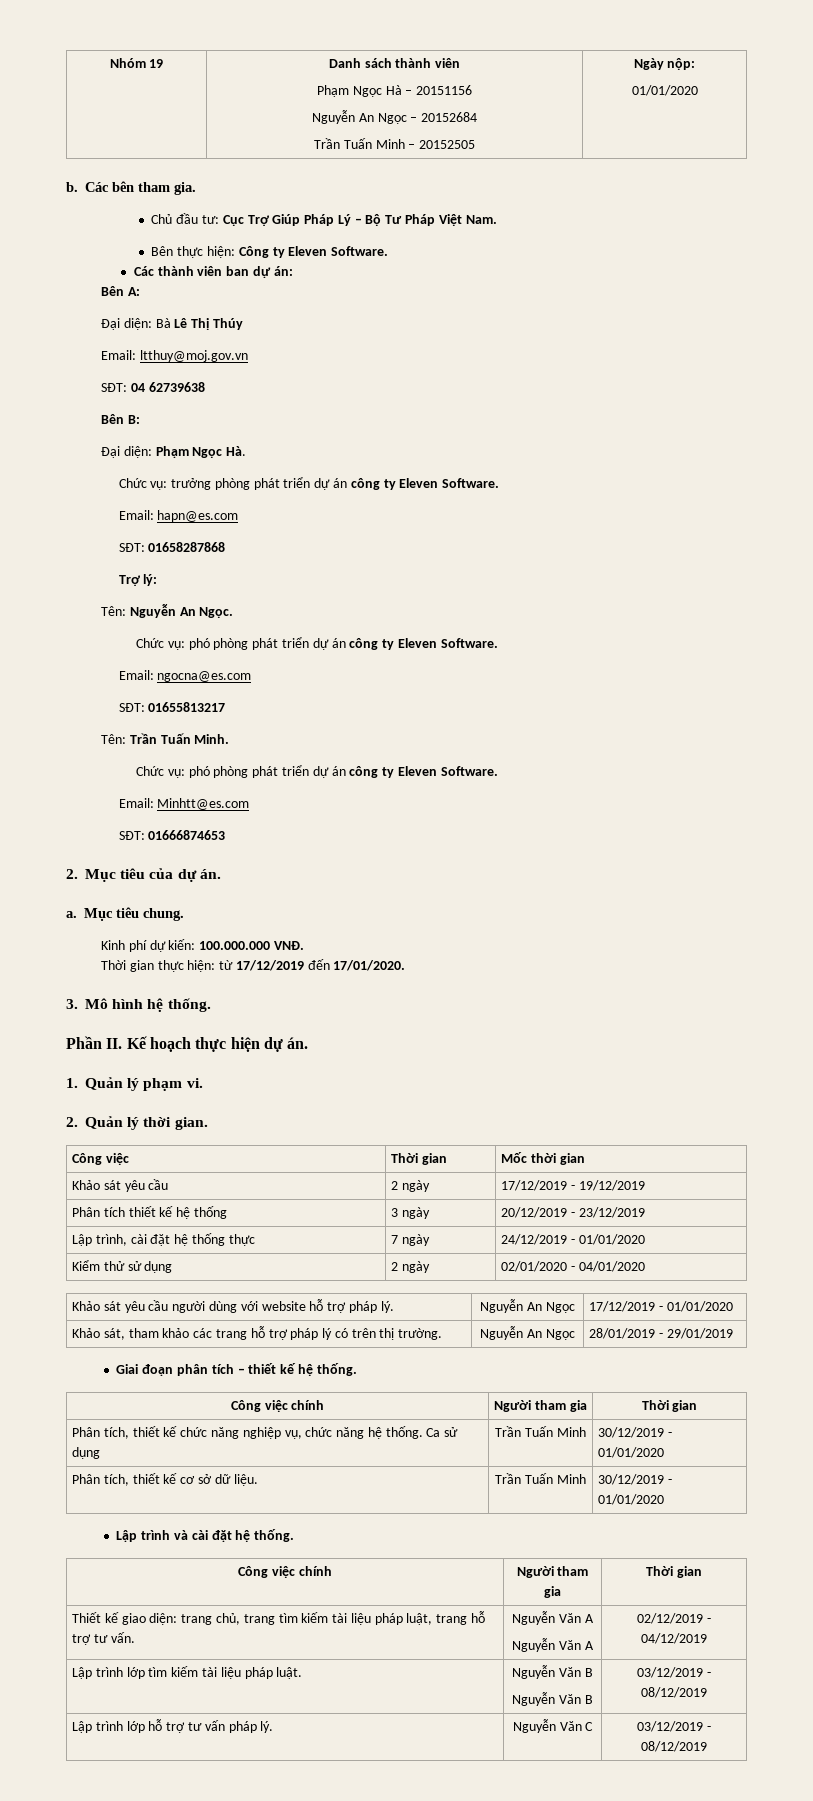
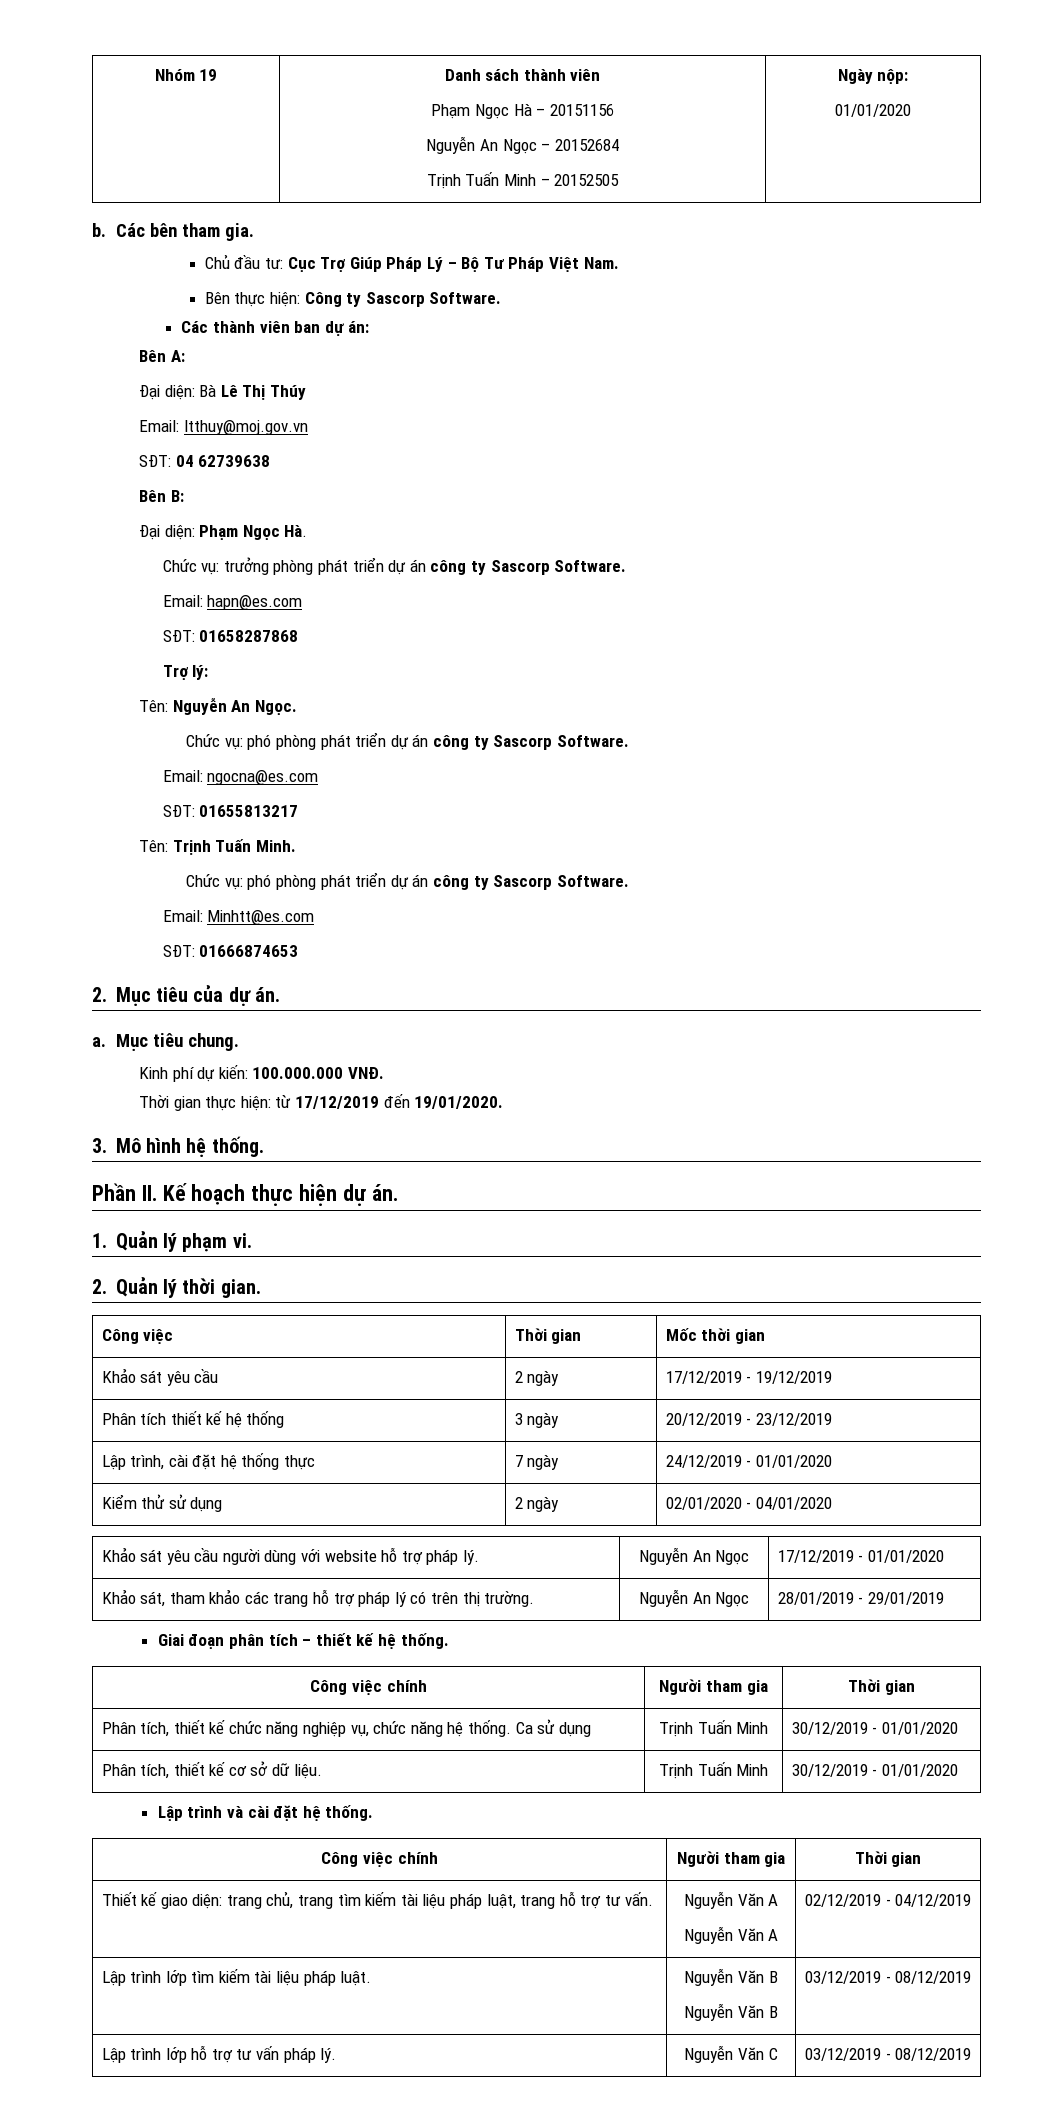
[313,138,340,149] Trần -> [426,174,461,189] Trịnh
[288,246,328,256] Eleven -> [365,292,425,307] Sascorp
[399,478,439,488] Eleven -> [490,560,550,575] Sascorp
[397,638,437,648] Eleven -> [493,735,553,750] Sascorp
[129,733,157,744] Trần -> [172,840,211,855] Trịnh
[397,766,437,776] Eleven -> [493,875,553,890] Sascorp
[333,960,406,971] 17/01/2020. -> [414,1096,504,1109] 19/01/2020.
[495,1426,522,1437] Trần -> [658,1722,693,1737] Trịnh
[495,1473,522,1484] Trần -> [658,1764,693,1779] Trịnh

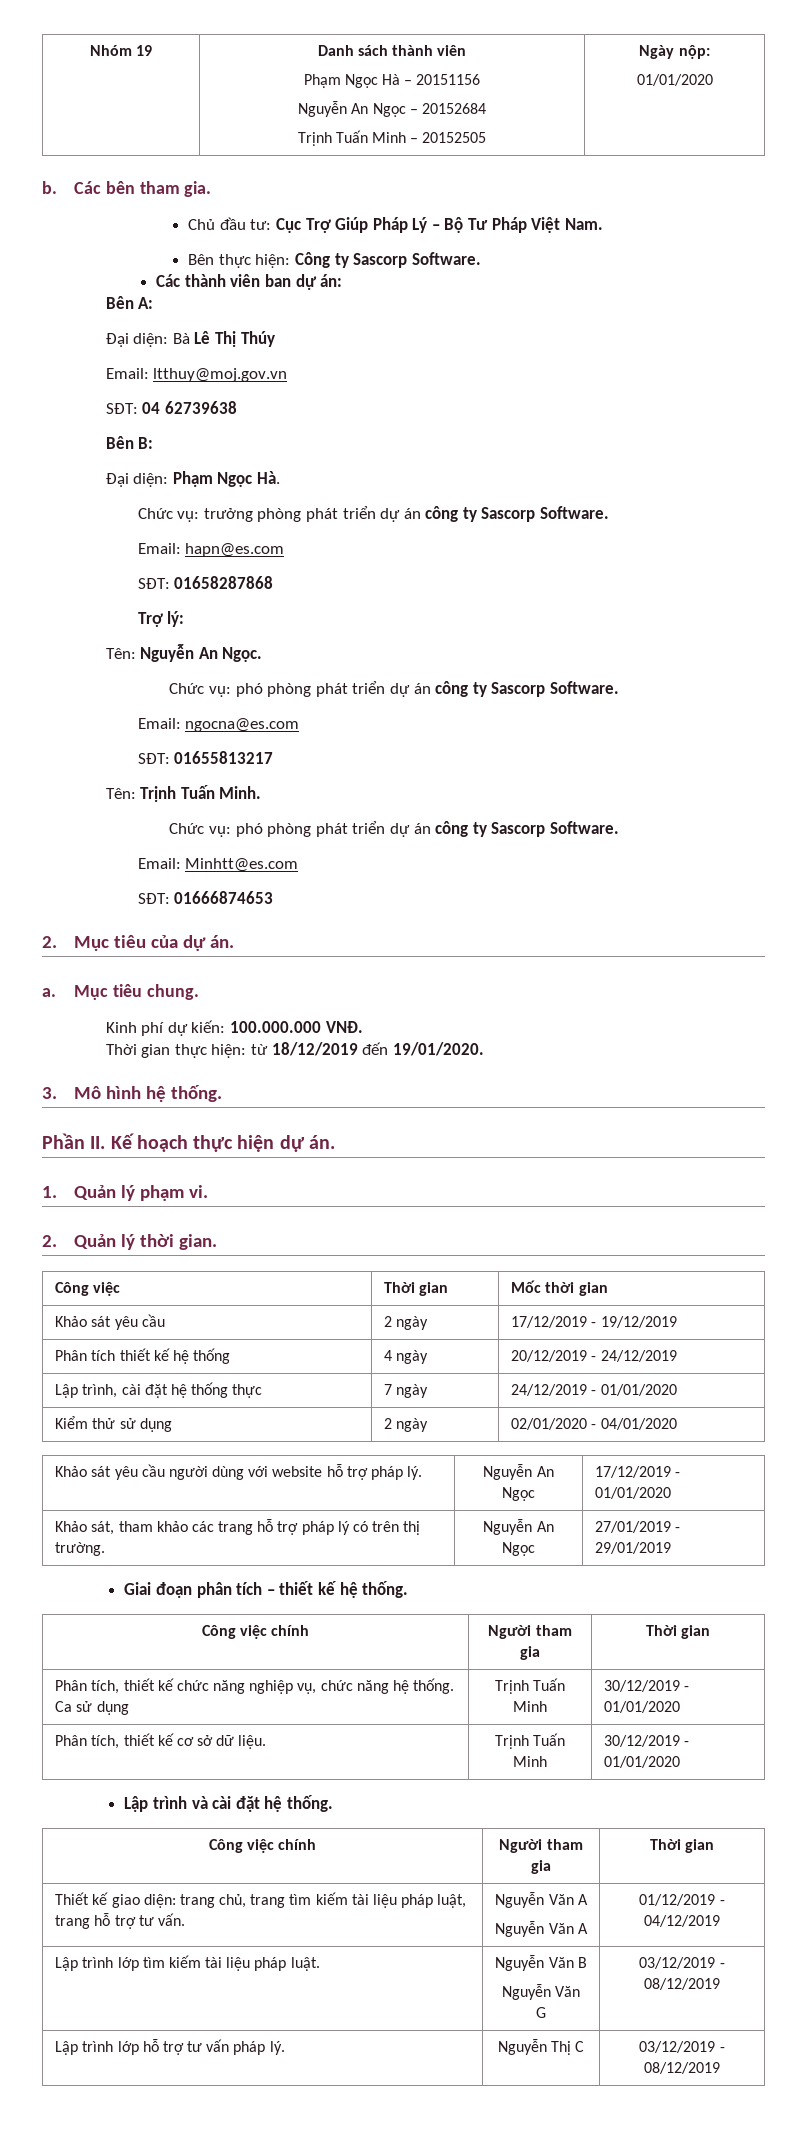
[295,1096,380,1109] 17/12/2019 -> [271,1042,358,1056] 18/12/2019
[514,1413,523,1425] 3 -> [384,1350,393,1361] 4
[755,1413,832,1426] 23/12/2019 -> [600,1350,677,1362] 24/12/2019
[777,1592,854,1605] 28/01/2019 -> [595,1521,672,1533] 27/01/2019
[804,1894,881,1907] 02/12/2019 -> [639,1894,716,1906] 01/12/2019
[768,2006,778,2018] B -> [536,2007,546,2018] G
[738,2047,764,2060] Văn -> [551,2041,571,2055] Thị

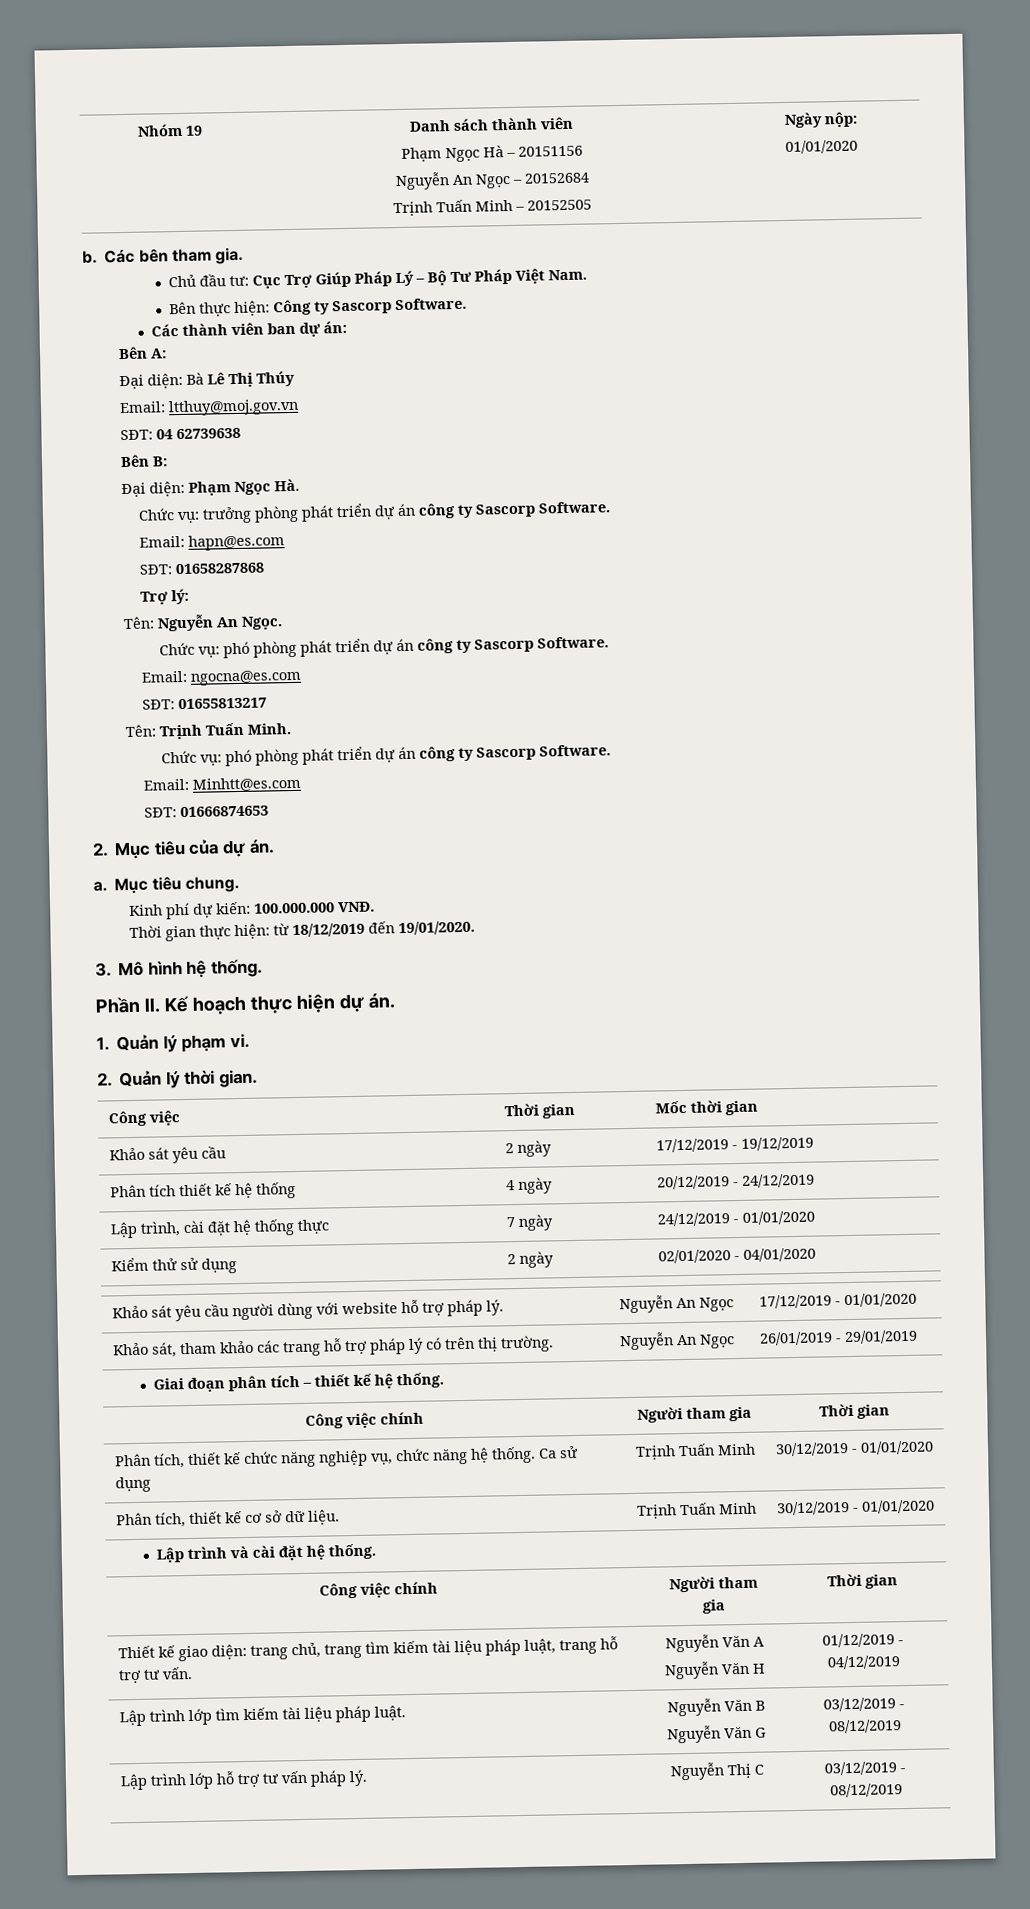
[595,1521,672,1533] 27/01/2019 -> [758,1331,833,1346] 26/01/2019
[577,1923,588,1934] A -> [751,1663,766,1674] H

